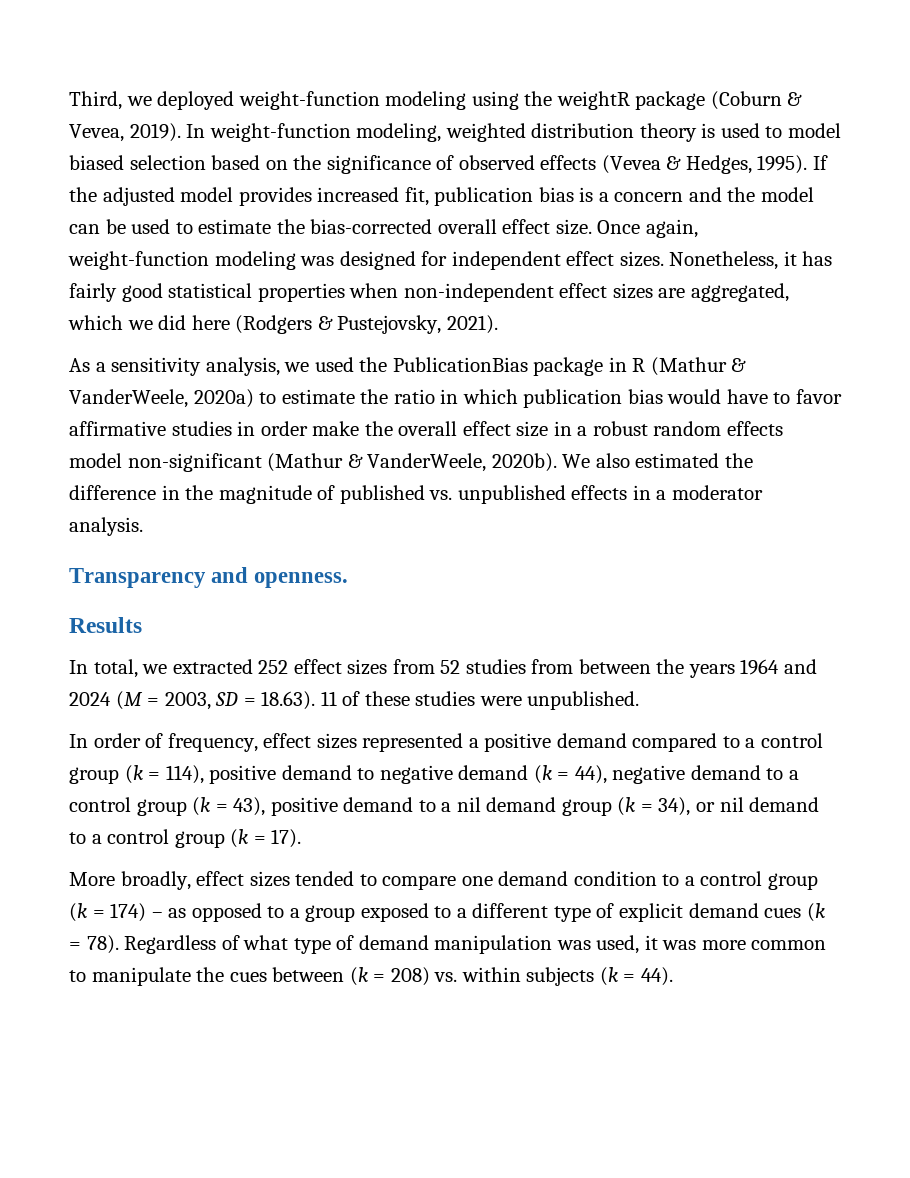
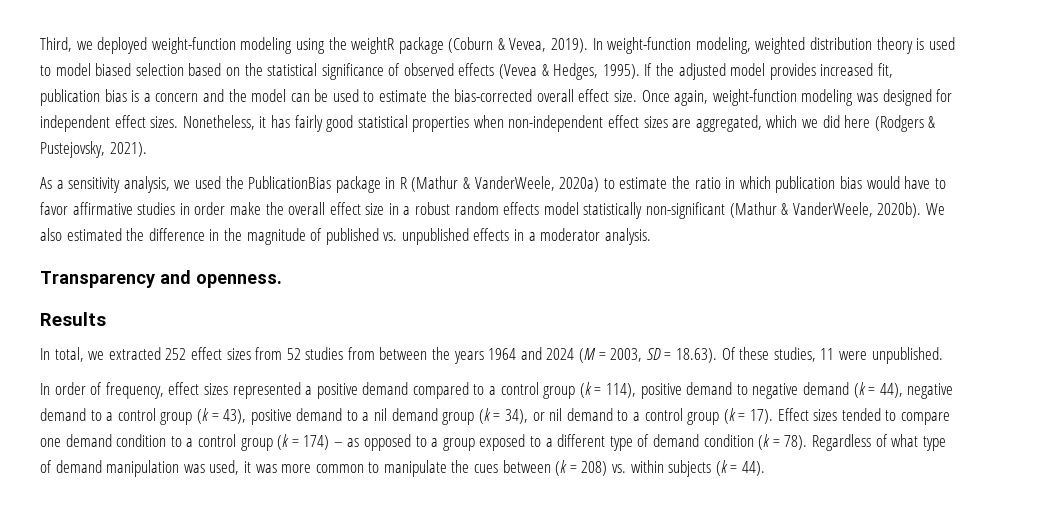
(322, 162) none -> [267,63,318,76] statistical
(122, 460) none -> [583,202,643,219] statistically
[320,691,476,706] 11 of these studies -> [721,347,835,362] Of these studies, 11
[69,871,245,890] // More broadly, effect -> [777,408,809,421] Effect
[619,903,802,922] explicit demand cues -> [652,434,754,447] demand condition

